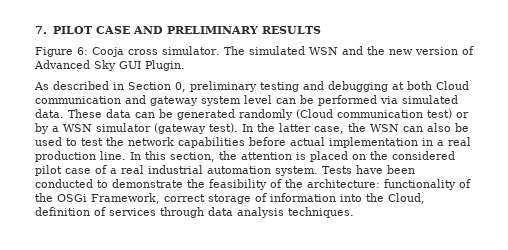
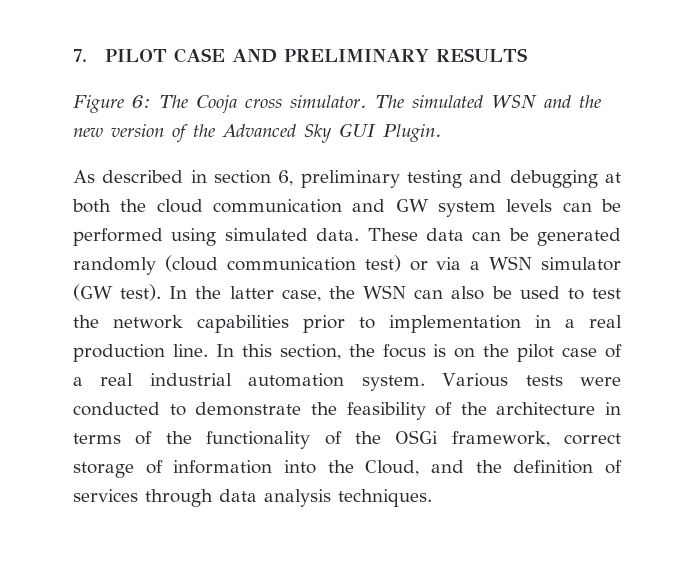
(88, 51) none -> [159,95,188,108] The
(474, 50) none -> [193,124,215,137] the
[128,82,186,92] Section 0, -> [214,170,294,186] section 6,
[436,81,469,90] [35,95,272,106] Cloud communication and gateway system level -> [120,199,553,217] the cloud communication and GW system levels
[380,96,398,104] via -> [171,228,217,246] using
[296,109,333,119] (Cloud -> [164,255,218,272] (cloud
[35,123,49,134] by -> [436,257,462,270] via
[154,123,206,134] (gateway -> [73,284,113,301] (GW
[249,137,325,146] before actual -> [303,315,375,333] prior to
[241,151,348,162] attention is placed -> [382,344,447,358] focus is
[392,151,455,160] considered -> (510, 350) none
[322,165,415,174] Tests have been -> [442,373,621,387] Various tests were
[307,179,380,188] architecture: -> [496,402,621,415] [73,431,192,445] architecture in terms of the
[91,193,160,204] Framework, -> [451,431,550,447] framework,
(425, 198) none -> [431,460,502,473] and the

